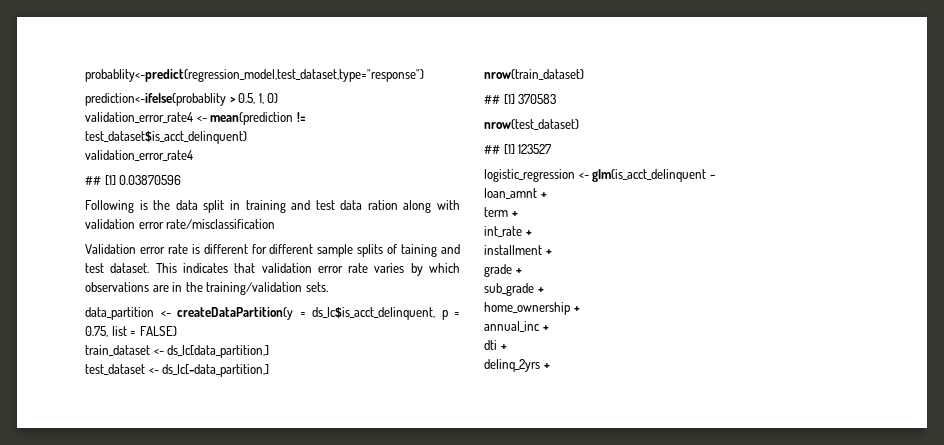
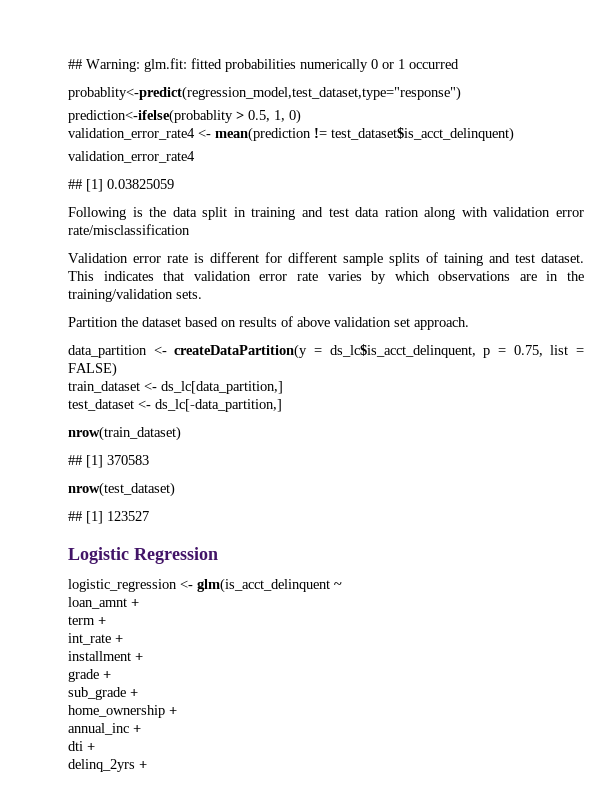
(85, 75) none -> [68,58,459,72] ## Warning: glm.fit: fitted probabilities numerically 0 or 1 occurred //
[119,175,182,185] 0.03870596 -> [107,179,174,189] 0.03825059
(328, 287) none -> [68,316,469,330] // Partition the dataset based on results of above validation set approach.
(552, 149) none -> [68,547,218,564] // Logistic Regression

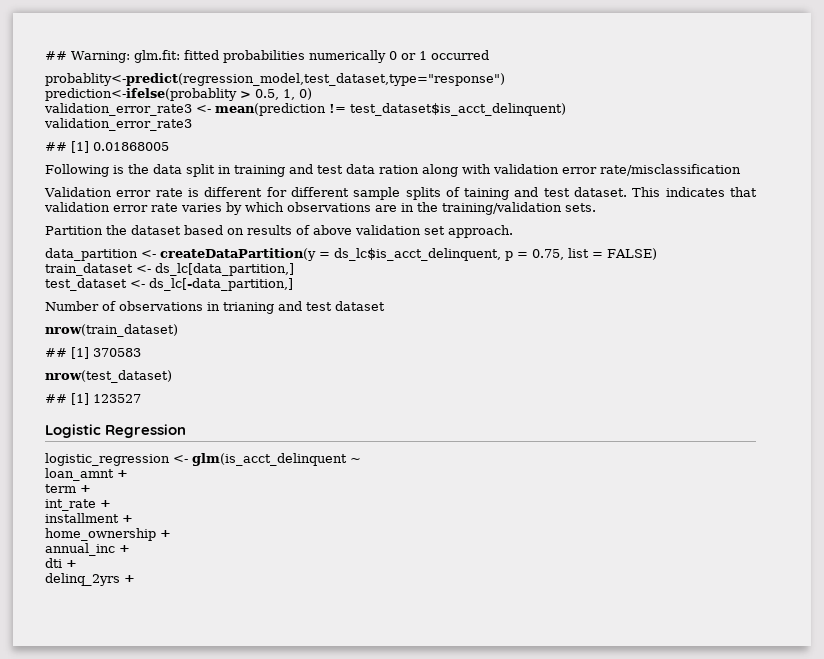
[68,128,195,140] validation_error_rate4 -> [44,103,192,116] validation_error_rate3
[68,151,195,163] [68,179,174,192] validation_error_rate4 // ## [1] 0.03825059 -> [44,118,192,131] [45,141,169,153] validation_error_rate3 // ## [1] 0.01868005
(282, 405) none -> [45,301,385,314] // Number of observations in trianing and test dataset
[68,669,111,682] [68,687,138,700] // grade + // sub_grade + -> (133, 519) none

